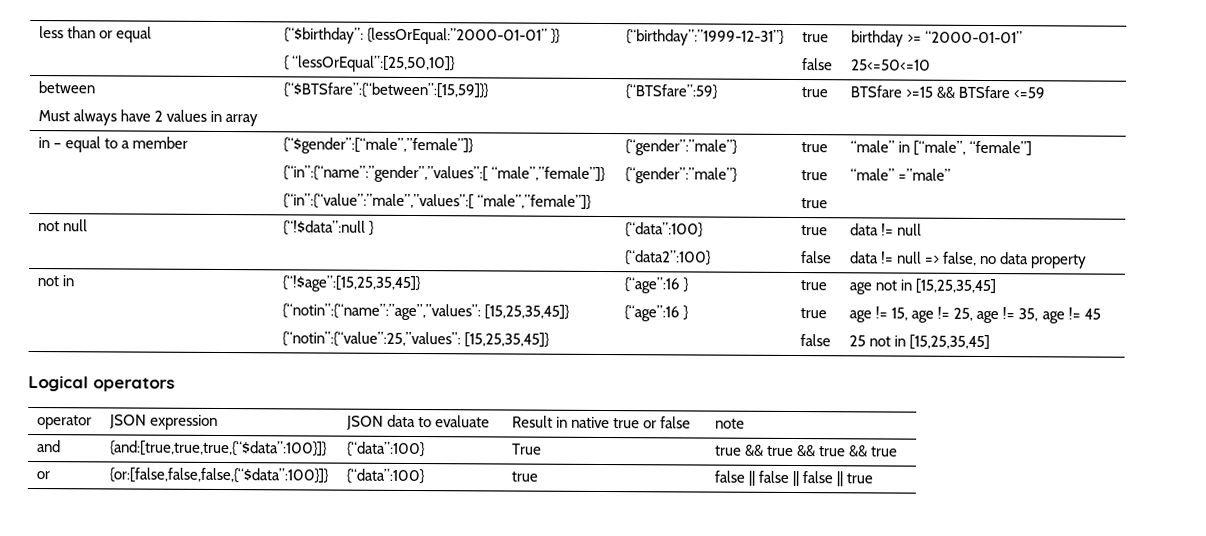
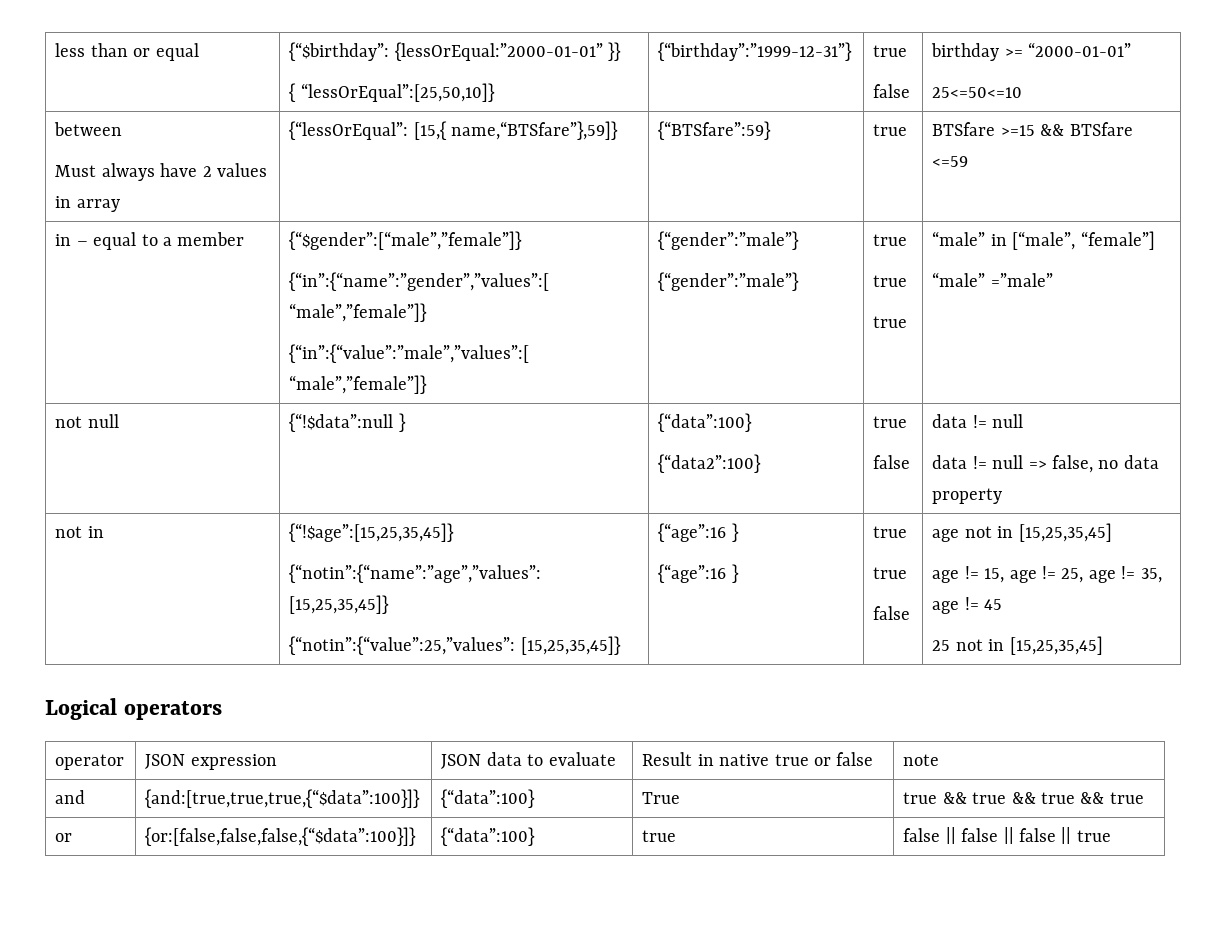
[283,82,490,99] {“$BTSfare”:{“between”:[15,59]}} -> [289,121,619,140] {“lessOrEqual”: [15,{ name,“BTSfare”},59]}

